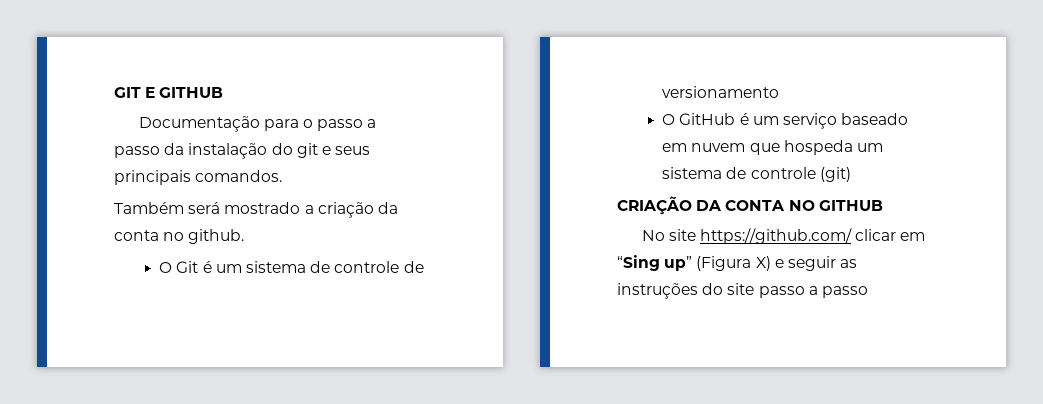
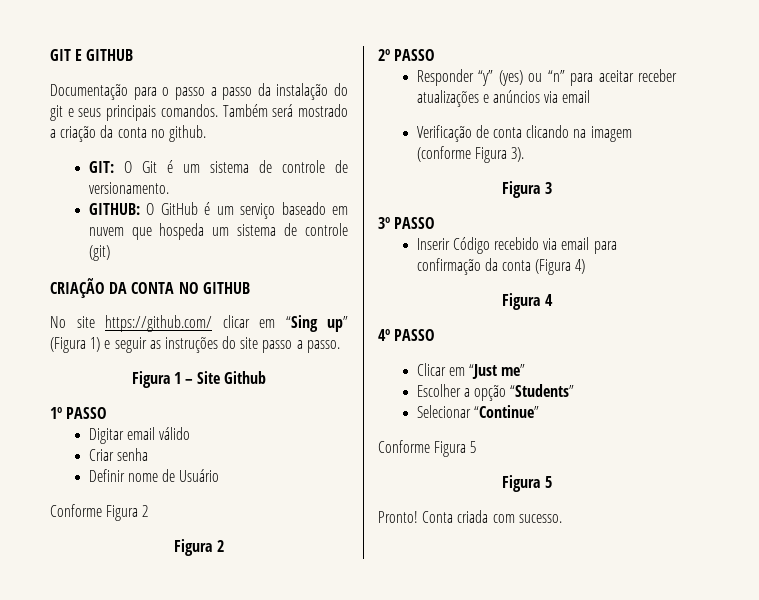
(283, 176) // -> (218, 110) none
(245, 236) none -> [88,161,114,173] GIT:
[662,86,780,98] versionamento // -> [88,182,169,194] [88,203,140,215] versionamento. // GITHUB:
[755,256,771,271] X) -> [90,337,101,352] 1)
[821,286,868,298] passo -> [306,340,340,353] [131,371,267,388] [50,407,108,419] [88,427,191,444] [88,448,148,461] [88,469,220,482] [50,504,149,521] [174,539,224,556] [378,49,436,61] [416,69,677,86] [416,90,591,107] [416,125,632,142] [416,146,525,163] [502,181,552,198] [378,217,436,229] [416,237,617,254] [416,258,586,275] [502,293,553,310] [378,329,436,341] [416,363,526,379] [416,384,575,401] [416,405,539,418] [378,440,477,457] [502,475,552,492] [378,510,562,523] passo. // Figura 1 – Site Github // 1º PASSO // Digitar email válido // Criar senha // Definir nome de Usuário // Conforme Figura 2 // Figura 2 // 2º PASSO // Responder “y” (yes) ou “n” para aceitar receber atualizações e anúncios via email // Verificação de conta clicando na imagem (conforme Figura 3). // Figura 3 // 3º PASSO // Inserir Código recebido via email para confirmação da conta (Figura 4) // Figura 4 // 4º PASSO // Clicar em “Just me” // Escolher a opção “Students” // Selecionar “Continue” // Conforme Figura 5 // Figura 5 // Pronto! Conta criada com sucesso.

